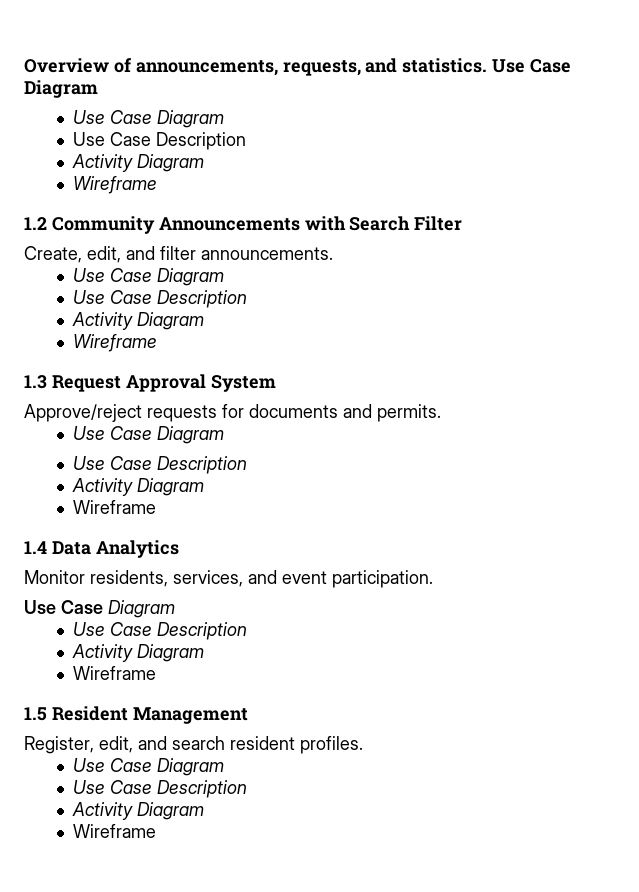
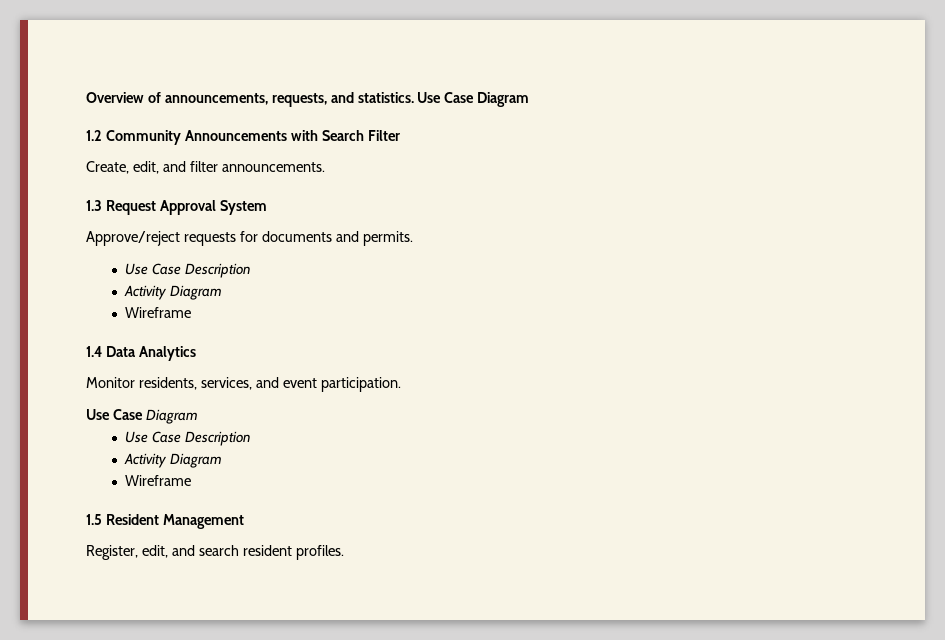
[72,110,224,128] [72,132,246,150] [71,154,204,172] [72,176,157,194] // Use Case Diagram // Use Case Description // Activity Diagram // Wireframe -> (530, 99) none
[72,268,224,286] [72,290,247,308] [71,312,204,330] [72,334,157,352] // Use Case Diagram // Use Case Description // Activity Diagram // Wireframe -> (325, 167) none
[72,426,224,444] // Use Case Diagram -> (413, 238) none
[72,758,224,776] [72,780,247,798] [71,802,204,820] [72,824,156,838] // Use Case Diagram // Use Case Description // Activity Diagram // Wireframe -> (344, 552) none

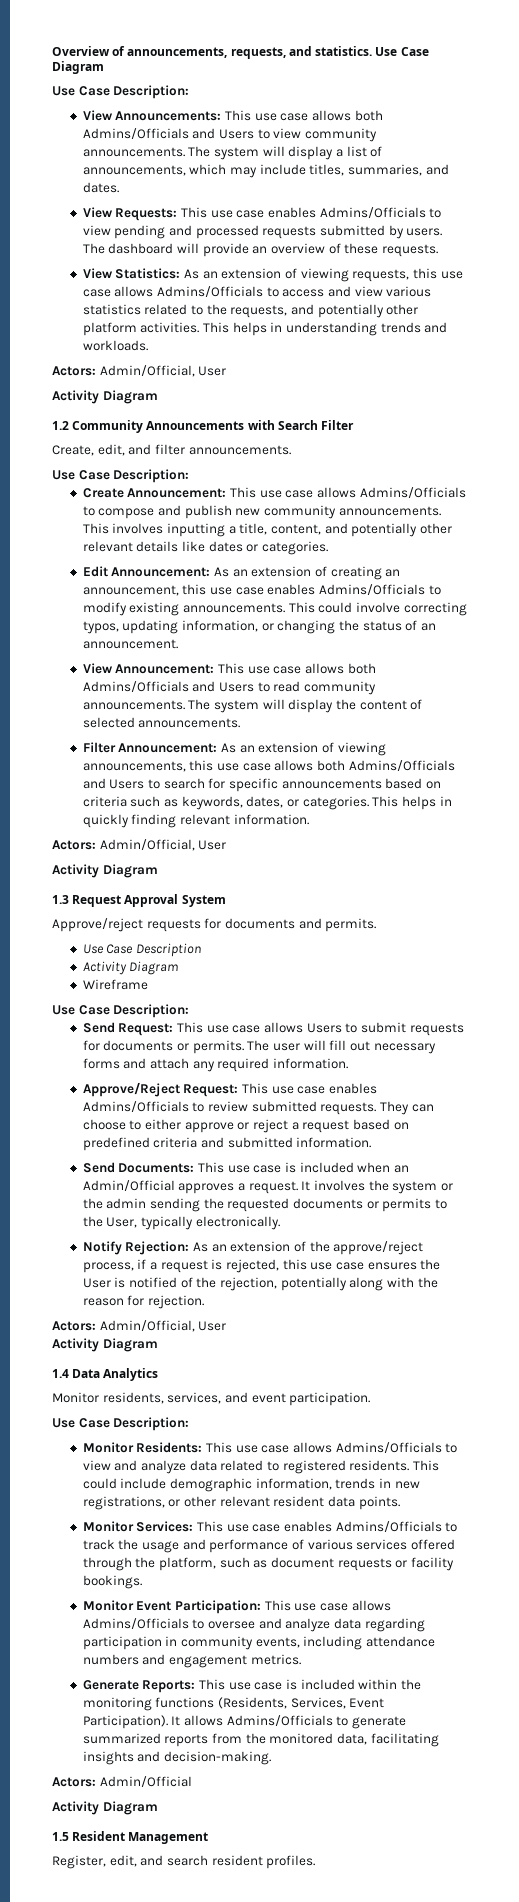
(530, 99) none -> [52,85,190,99] [82,110,383,121] [82,128,378,142] [82,146,383,160] [82,164,449,178] [82,182,119,193] [82,207,442,221] [82,225,443,239] [82,243,438,257] [82,268,463,282] [82,286,432,297] [82,304,419,318] [82,322,448,336] [82,340,148,351] [52,365,227,377] [52,390,158,404] // Use Case Description: // View Announcements: This use case allows both Admins/Officials and Users to view community announcements. The system will display a list of announcements, which may include titles, summaries, and dates. // View Requests: This use case enables Admins/Officials to view pending and processed requests submitted by users. The dashboard will provide an overview of these requests. // View Statistics: As an extension of viewing requests, this use case allows Admins/Officials to access and view various statistics related to the requests, and potentially other platform activities. This helps in understanding trends and workloads. // Actors: Admin/Official, User // Activity Diagram
(325, 167) none -> [52,469,190,483] [82,487,466,498] [82,505,441,519] [82,523,452,537] [82,541,329,555] [82,566,401,580] [82,584,441,596] [82,602,467,616] [82,620,436,634] [82,639,178,649] [82,663,376,674] [82,681,377,695] [82,699,423,713] [82,717,241,728] [82,742,386,756] [82,760,455,772] [82,778,441,792] [82,796,452,810] [82,814,309,828] [52,839,227,851] [52,864,158,878] // Use Case Description: // Create Announcement: This use case allows Admins/Officials to compose and publish new community announcements. This involves inputting a title, content, and potentially other relevant details like dates or categories. // Edit Announcement: As an extension of creating an announcement, this use case enables Admins/Officials to modify existing announcements. This could involve correcting typos, updating information, or changing the status of an announcement. // View Announcement: This use case allows both Admins/Officials and Users to read community announcements. The system will display the content of selected announcements. // Filter Announcement: As an extension of viewing announcements, this use case allows both Admins/Officials and Users to search for specific announcements based on criteria such as keywords, dates, or categories. This helps in quickly finding relevant information. // Actors: Admin/Official, User // Activity Diagram
(192, 312) none -> [52,1004,190,1018] [82,1022,464,1036] [82,1040,436,1054] [82,1058,349,1072] [82,1082,378,1097] [82,1101,434,1115] [82,1119,409,1133] [82,1137,372,1151] [82,1162,409,1173] [82,1180,453,1194] [82,1198,447,1212] [82,1216,280,1230] [82,1241,424,1255] [82,1259,441,1273] [82,1277,438,1291] [82,1295,205,1309] [52,1320,227,1332] [52,1338,158,1352] // Use Case Description: // Send Request: This use case allows Users to submit requests for documents or permits. The user will fill out necessary forms and attach any required information. // Approve/Reject Request: This use case enables Admins/Officials to review submitted requests. They can choose to either approve or reject a request based on predefined criteria and submitted information. // Send Documents: This use case is included when an Admin/Official approves a request. It involves the system or the admin sending the requested documents or permits to the User, typically electronically. // Notify Rejection: As an extension of the approve/reject process, if a request is rejected, this use case ensures the User is notified of the rejection, potentially along with the reason for rejection. // Actors: Admin/Official, User // Activity Diagram
[145,409,198,424] [125,431,250,446] [124,453,223,468] [125,475,192,486] Diagram // Use Case Description // Activity Diagram // Wireframe -> [113,1417,190,1431] [82,1442,458,1453] [82,1460,439,1474] [82,1478,420,1492] [82,1496,400,1510] [82,1521,458,1532] [82,1539,455,1553] [82,1557,454,1571] [82,1575,142,1589] [82,1600,391,1614] [82,1618,425,1632] [82,1636,436,1650] [82,1654,301,1668] [82,1679,421,1693] [82,1697,385,1711] [82,1715,407,1729] [82,1733,439,1747] [82,1751,272,1765] [52,1776,192,1787] [52,1801,158,1815] Description: // Monitor Residents: This use case allows Admins/Officials to view and analyze data related to registered residents. This could include demographic information, trends in new registrations, or other relevant resident data points. // Monitor Services: This use case enables Admins/Officials to track the usage and performance of various services offered through the platform, such as document requests or facility bookings. // Monitor Event Participation: This use case allows Admins/Officials to oversee and analyze data regarding participation in community events, including attendance numbers and engagement metrics. // Generate Reports: This use case is included within the monitoring functions (Residents, Services, Event Participation). It allows Admins/Officials to generate summarized reports from the monitored data, facilitating insights and decision-making. // Actors: Admin/Official // Activity Diagram

